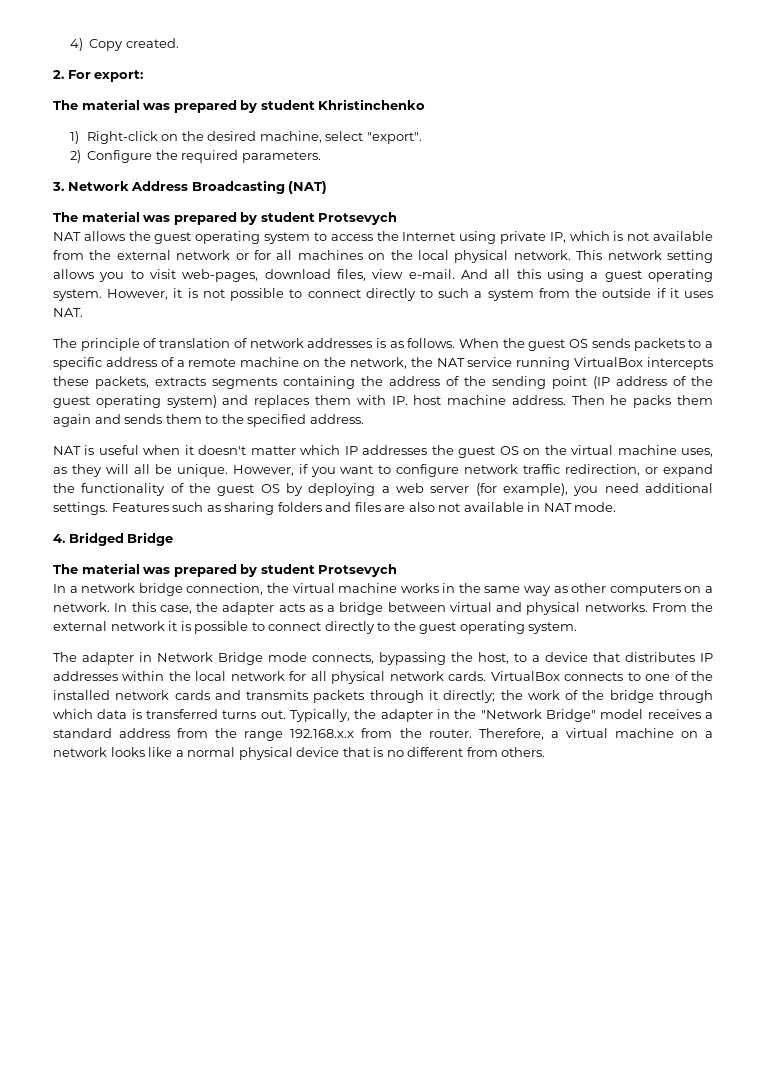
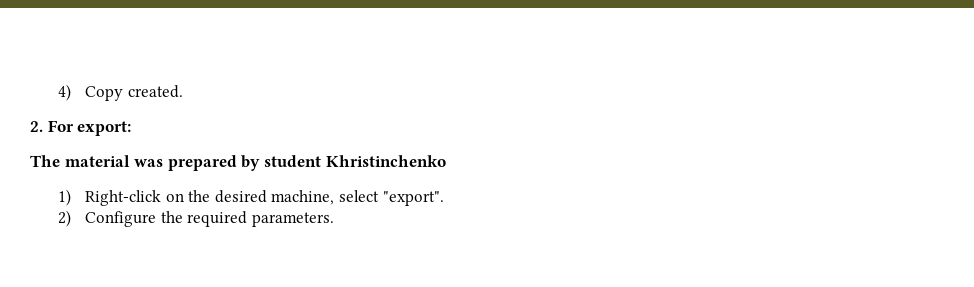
[52,180,328,194] [53,211,398,225] [53,231,713,244] [53,250,713,263] [53,269,714,282] [53,288,713,301] [53,308,83,317] [53,338,714,351] [53,357,713,370] [53,376,713,389] [53,395,714,408] [53,414,364,427] [53,445,714,458] [53,464,713,477] [53,483,714,496] [53,502,617,515] [53,532,174,546] [53,563,398,577] [53,583,713,596] [53,602,713,615] [53,621,578,634] [53,652,713,665] [53,671,714,684] [53,690,714,703] [53,709,713,722] [53,728,713,741] [53,747,546,760] // 3. Network Address Broadcasting (NAT) // The material was prepared by student Protsevych // NAT allows the guest operating system to access the Internet using private IP, which is not available from the external network or for all machines on the local physical network. This network setting allows you to visit web-pages, download files, view e-mail. And all this using a guest operating system. However, it is not possible to connect directly to such a system from the outside if it uses NAT. // The principle of translation of network addresses is as follows. When the guest OS sends packets to a specific address of a remote machine on the network, the NAT service running VirtualBox intercepts these packets, extracts segments containing the address of the sending point (IP address of the guest operating system) and replaces them with IP. host machine address. Then he packs them again and sends them to the specified address. // NAT is useful when it doesn't matter which IP addresses the guest OS on the virtual machine uses, as they will all be unique. However, if you want to configure network traffic redirection, or expand the functionality of the guest OS by deploying a web server (for example), you need additional settings. Features such as sharing folders and files are also not available in NAT mode. // 4. Bridged Bridge // The material was prepared by student Protsevych // In a network bridge connection, the virtual machine works in the same way as other computers on a network. In this case, the adapter acts as a bridge between virtual and physical networks. From the external network it is possible to connect directly to the guest operating system. // The adapter in Network Bridge mode connects, bypassing the host, to a device that distributes IP addresses within the local network for all physical network cards. VirtualBox connects to one of the installed network cards and transmits packets through it directly; the work of the bridge through which data is transferred turns out. Typically, the adapter in the "Network Bridge" model receives a standard address from the range 192.168.x.x from the router. Therefore, a virtual machine on a network looks like a normal physical device that is no different from others. -> (334, 219) none

